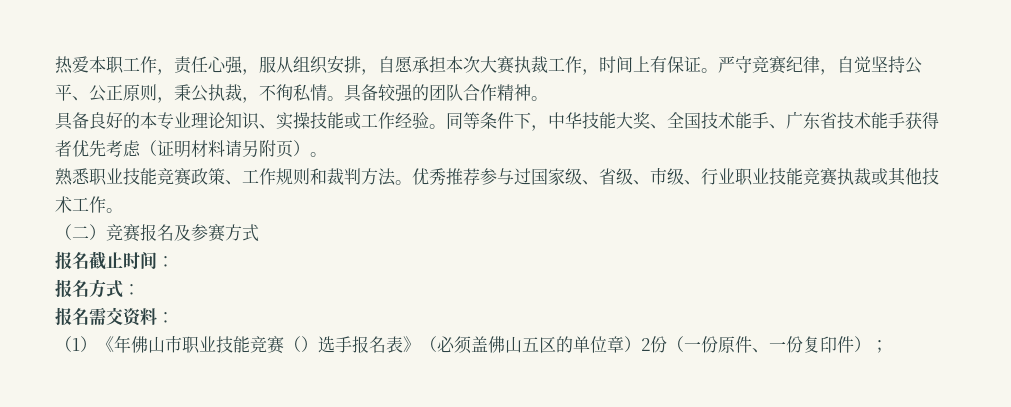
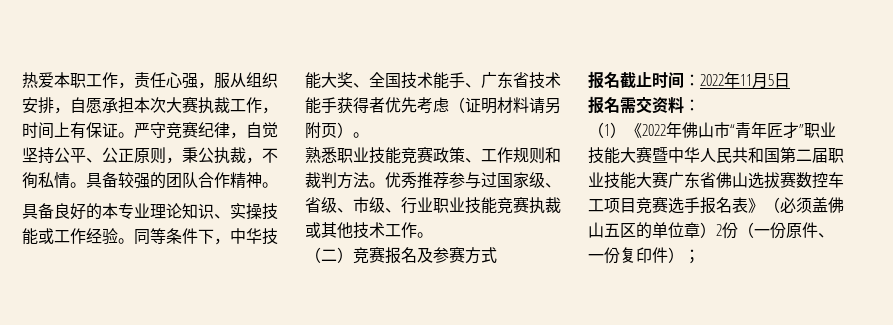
[55,279,140,298] // 报名方式： -> [700,72,790,89] 2022年11月5日
(114, 344) none -> [642,124,666,136] 2022
[182,336,318,354] 职业技能竞赛（） -> [730,122,836,139] [588,146,844,164] [588,171,844,189] [588,196,668,214] “青年匠才”职业技能大赛暨中华人民共和国第二届职业技能大赛广东省佛山选拔赛数控车工项目竞赛

